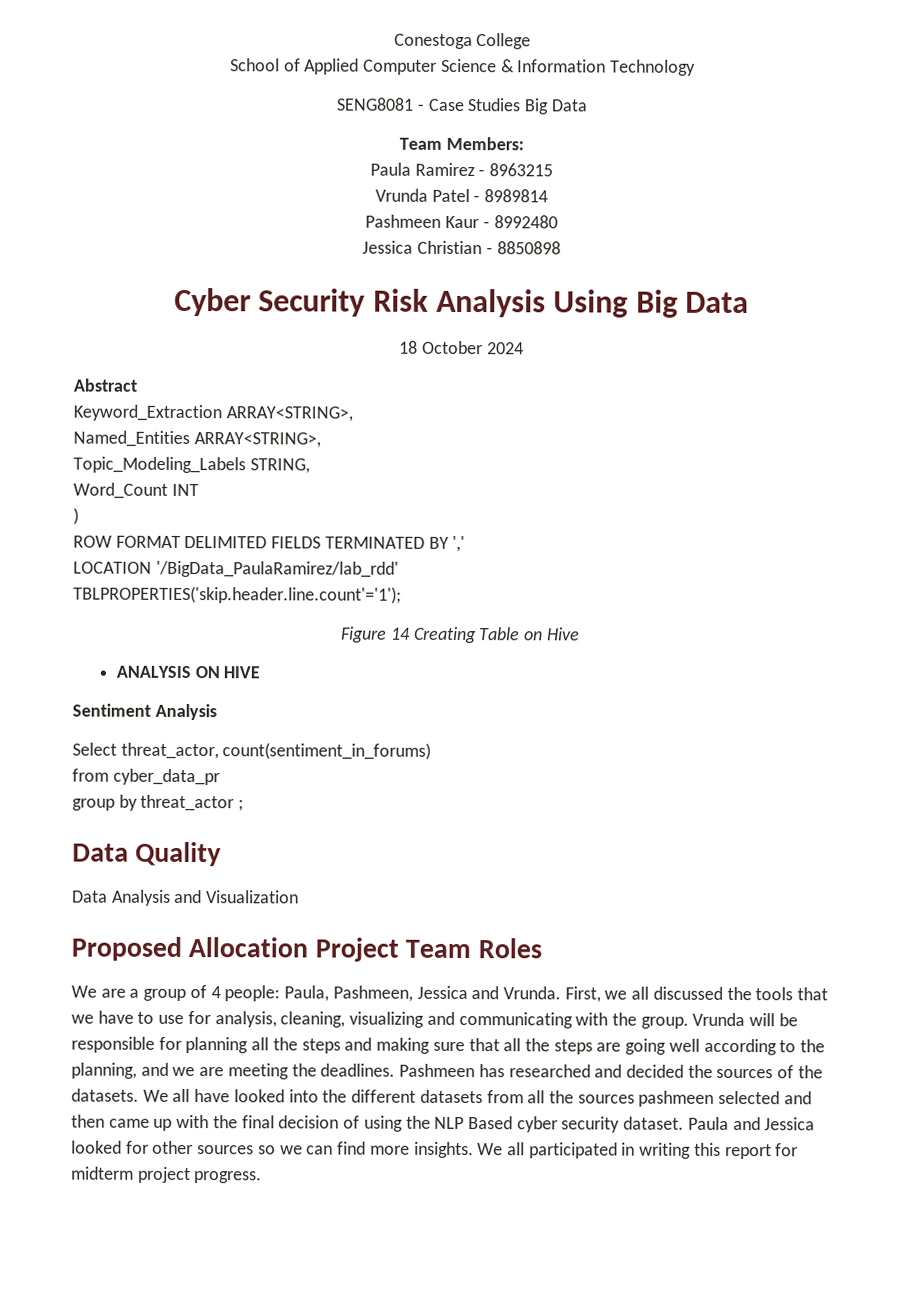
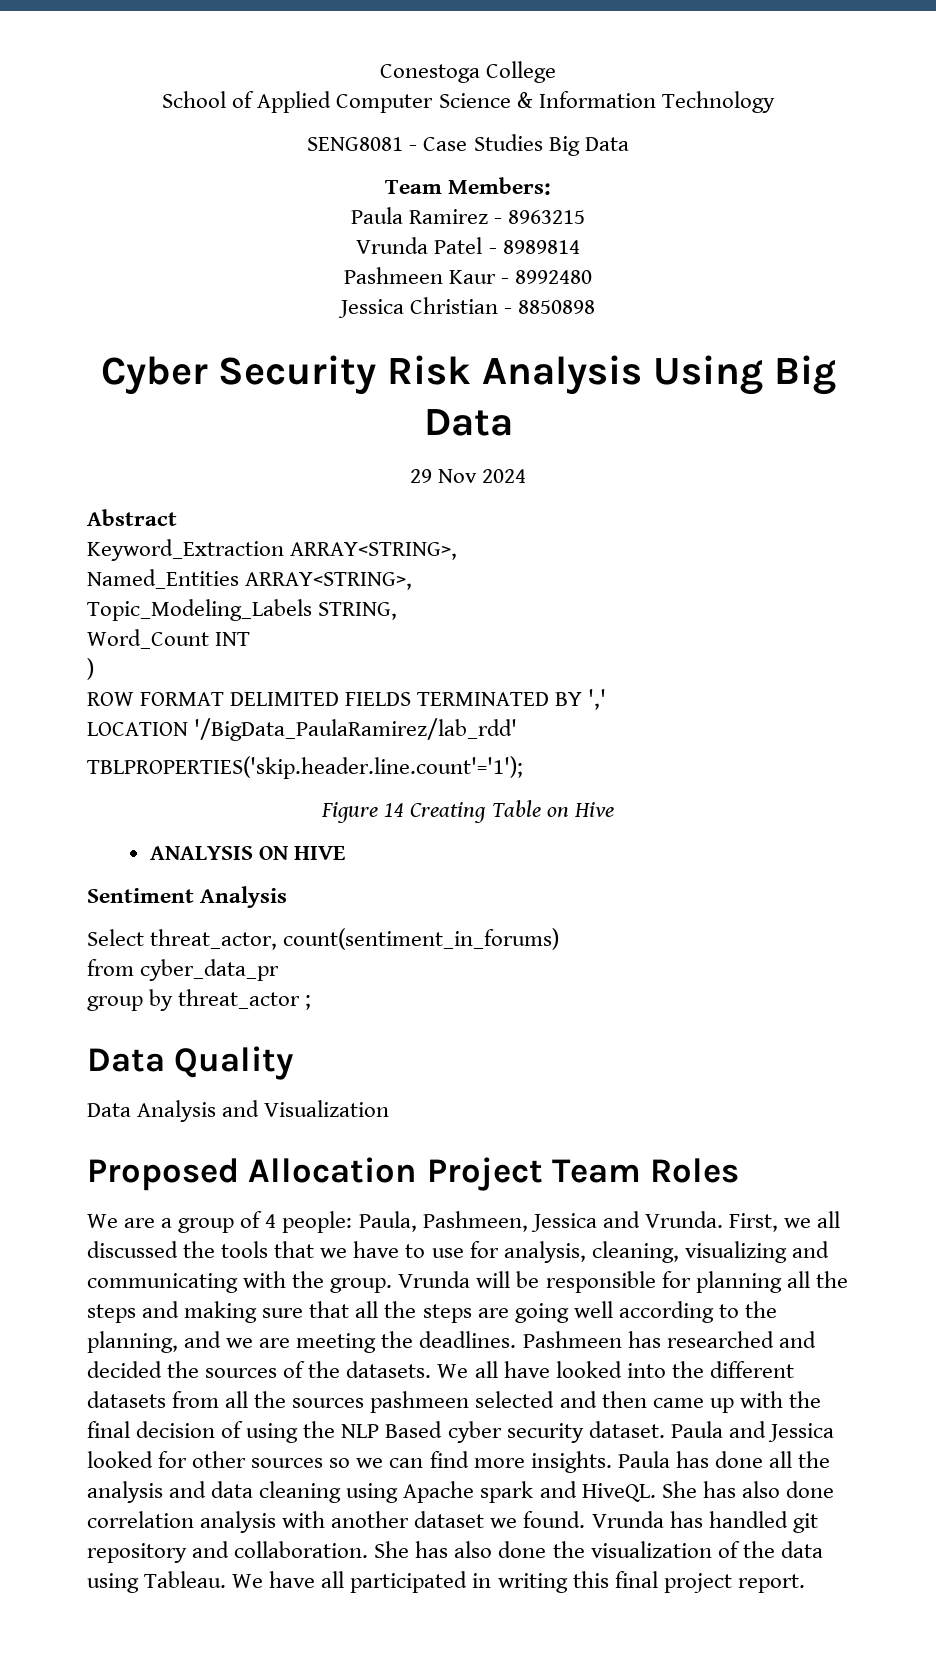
[399,340,483,355] 18 October -> [409,469,477,483] 29 Nov
[477,1143,504,1156] We -> [617,1451,831,1468] [87,1481,834,1503] [87,1511,818,1533] [87,1541,823,1563] [87,1571,316,1593] Paula has done all the analysis and data cleaning using Apache spark and HiveQL. She has also done correlation analysis with another dataset we found. Vrunda has handled git repository and collaboration. She has also done the visualization of the data using Tableau. We have
[724,1143,799,1160] [71,1166,263,1184] report for midterm project progress. -> [614,1571,805,1593] final project report.

